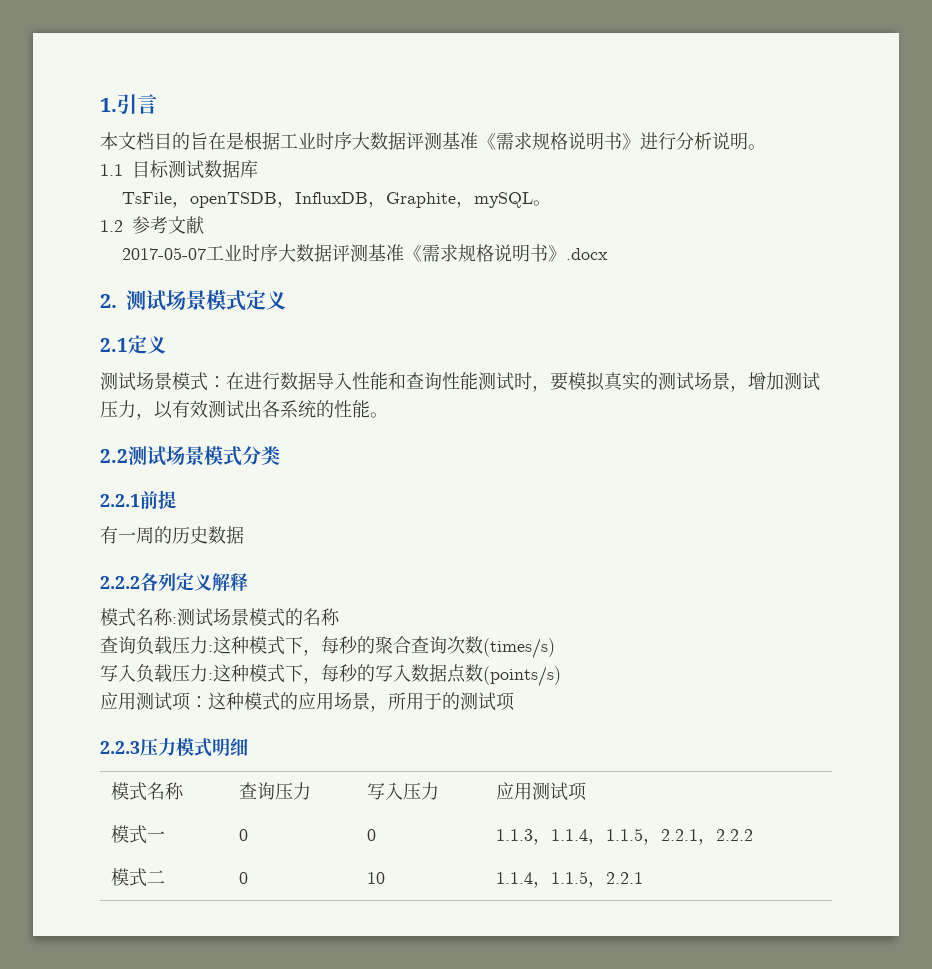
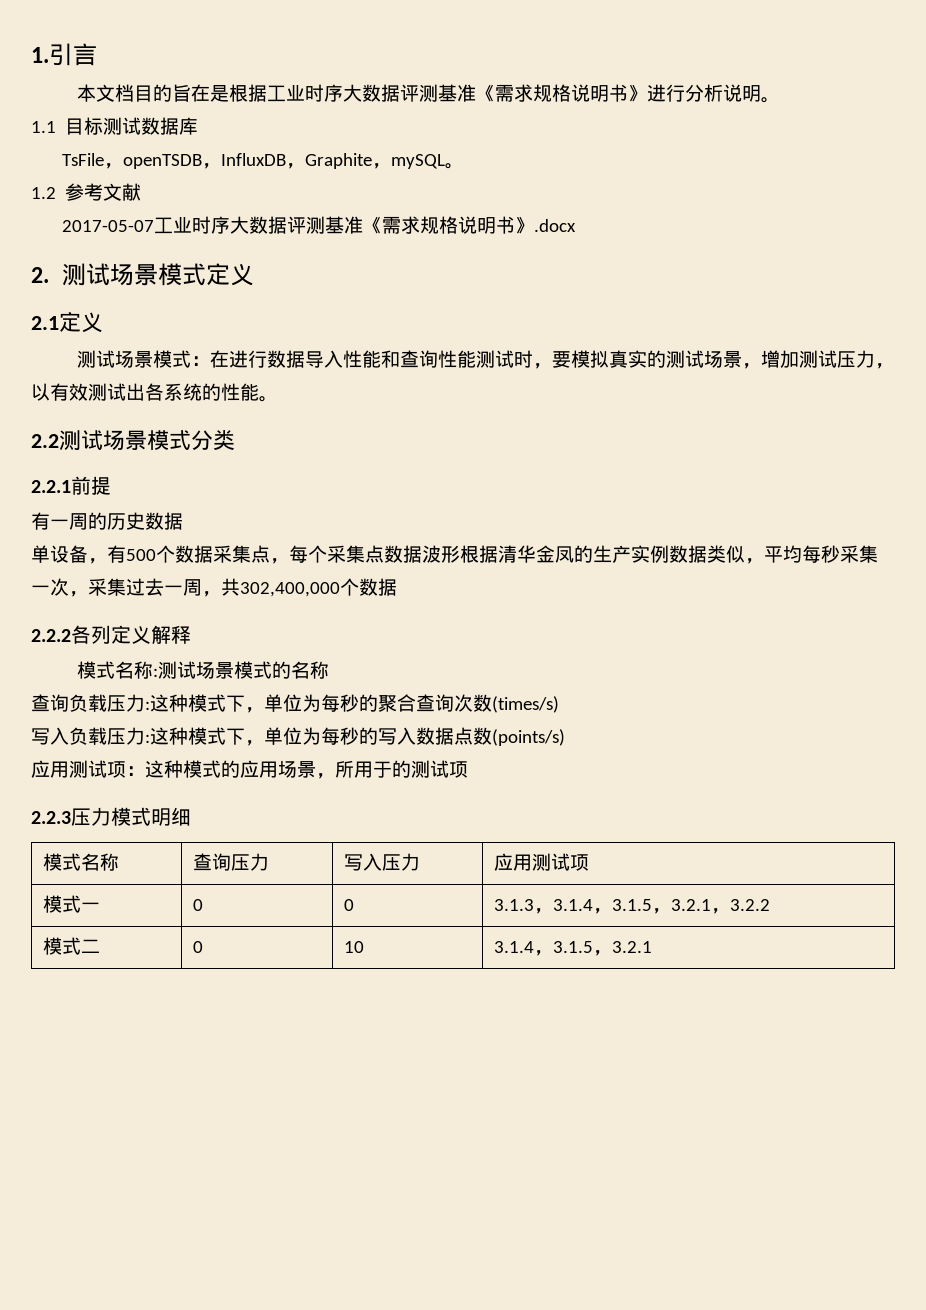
(244, 535) none -> [31,545,878,564] [31,578,397,597] // 单设备，有500个数据采集点，每个采集点数据波形根据清华金凤的生产实例数据类似，平均每秒采集一次，采集过去一周，共302,400,000个数据
(321, 652) none -> [264,694,321,712] 单位为
(321, 680) none -> [264,727,321,745] 单位为
[495,828,753,845] 1.1.3，1.1.4，1.1.5，2.2.1，2.2.2 -> [493,899,770,914] 3.1.3，3.1.4，3.1.5，3.2.1，3.2.2
[495,871,643,888] 1.1.4，1.1.5，2.2.1 -> [493,941,652,956] 3.1.4，3.1.5，3.2.1

